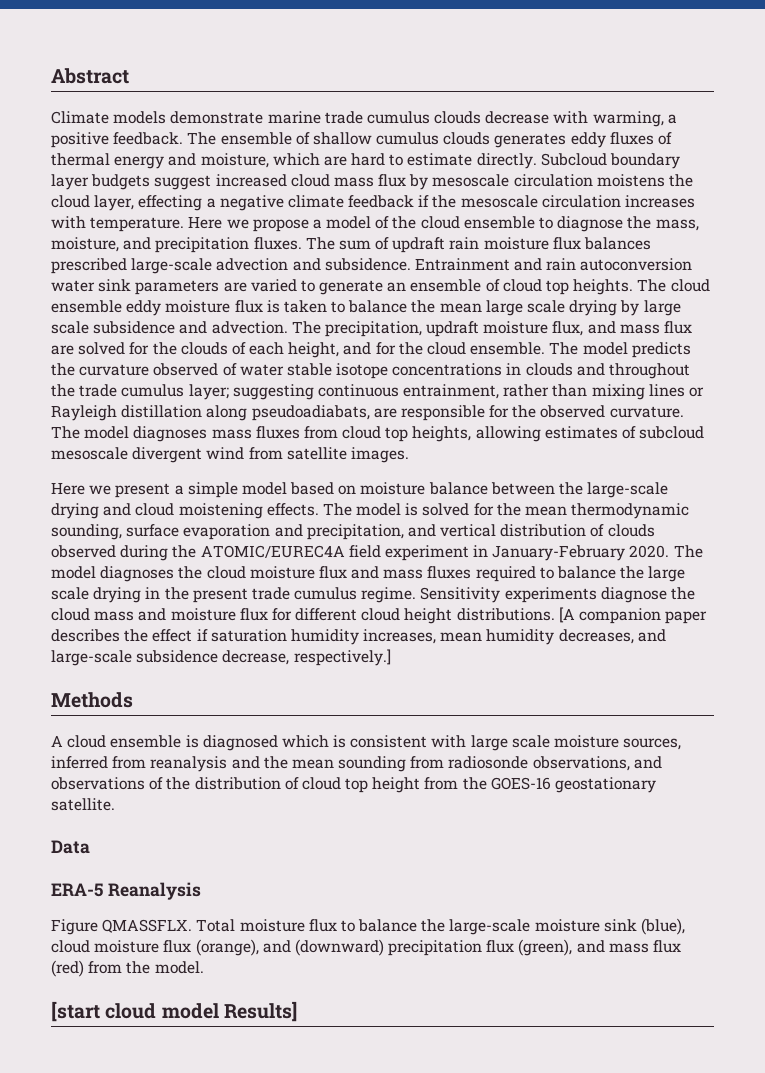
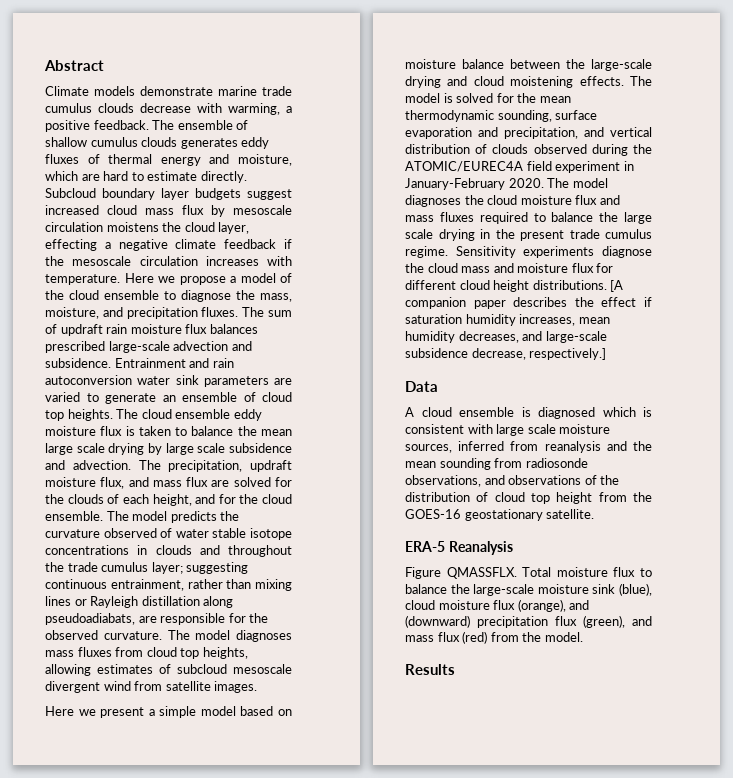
[51,692,133,708] Methods -> [405,381,438,392] Data
[51,840,90,854] // Data -> (595, 514) none
[51,1001,297,1022] [start cloud model Results] -> [405,664,455,675] Results

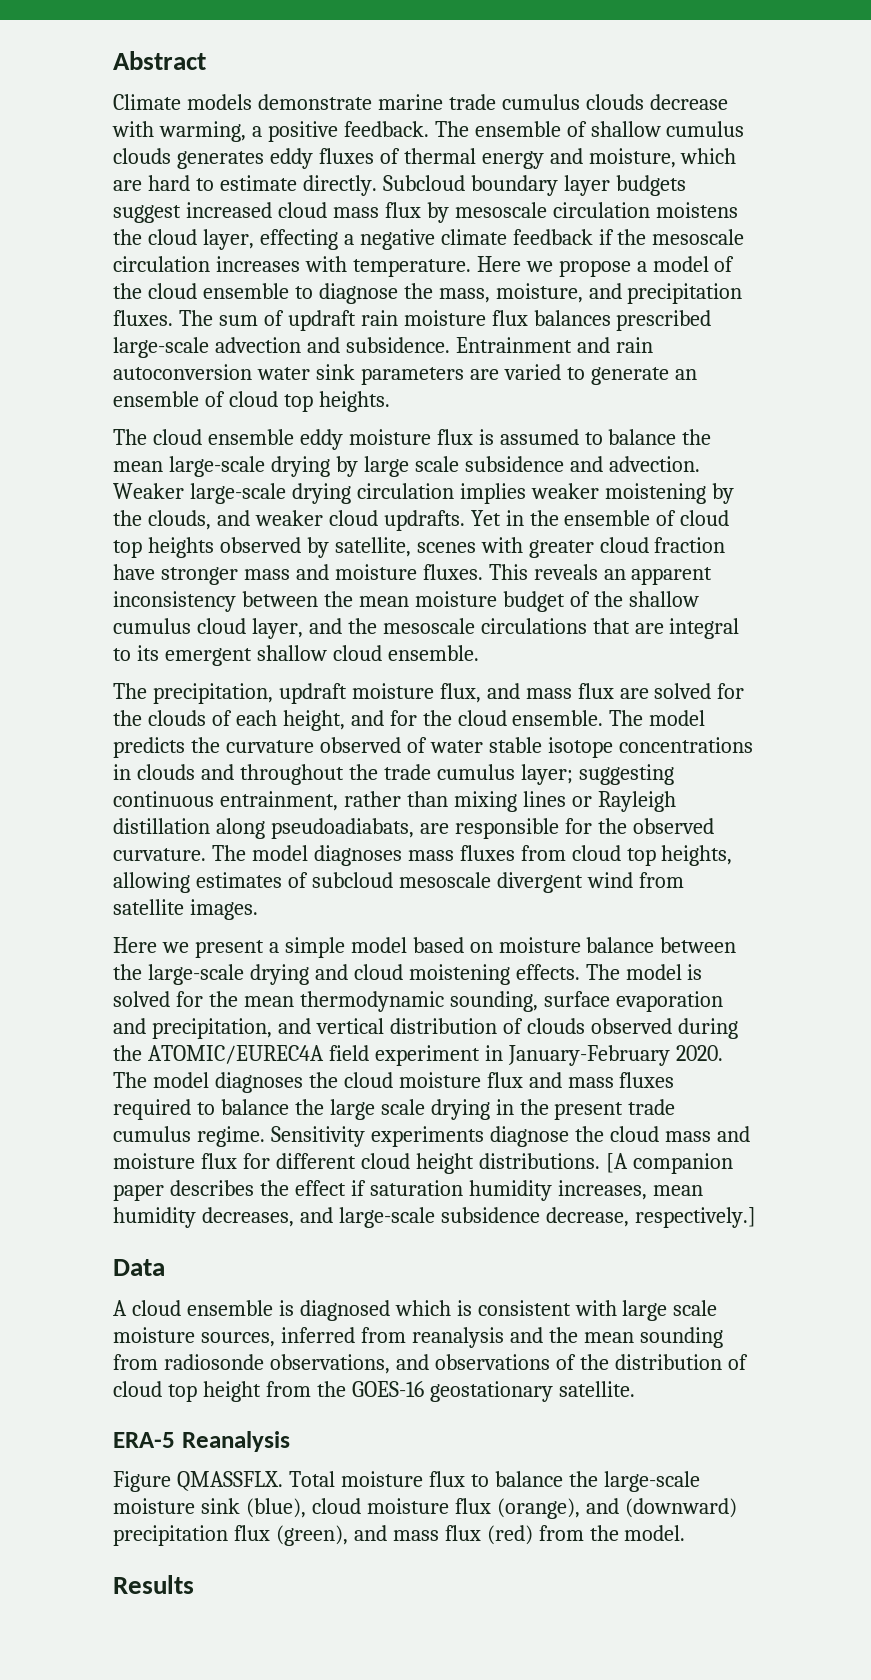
(113, 415) none -> (390, 401) //
[138,426,171,436] taken -> [499,429,579,445] assumed
[45,443,105,455] large scale -> [168,456,265,477] large-scale
(131, 465) none -> [113,483,734,504] [113,510,730,531] [113,537,726,558] [113,564,713,585] [113,591,699,612] [113,618,740,639] [113,645,479,666] Weaker large-scale drying circulation implies weaker moistening by the clouds, and weaker cloud updrafts. Yet in the ensemble of cloud top heights observed by satellite, scenes with greater cloud fraction have stronger mass and moisture fluxes. This reveals an apparent inconsistency between the mean moisture budget of the shallow cumulus cloud layer, and the mesoscale circulations that are integral to its emergent shallow cloud ensemble. //

